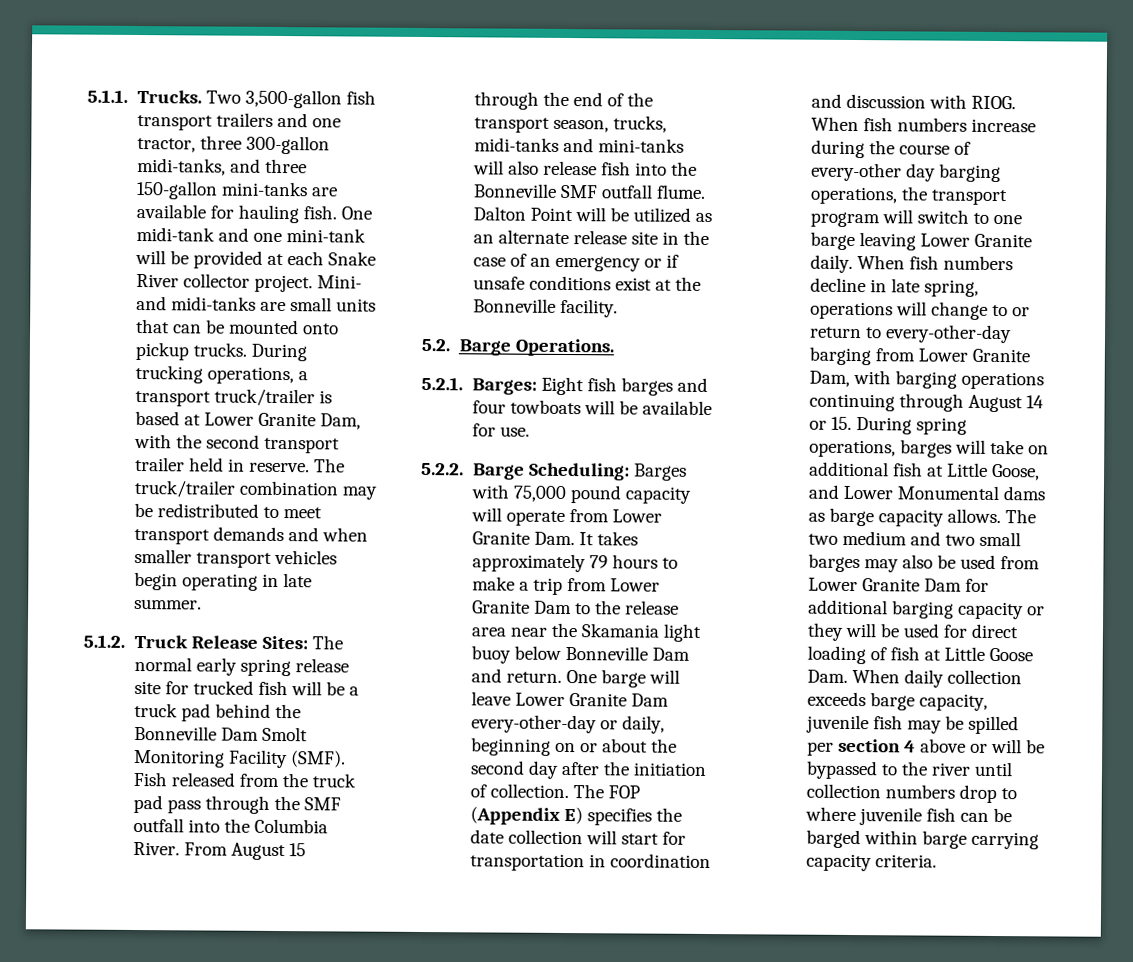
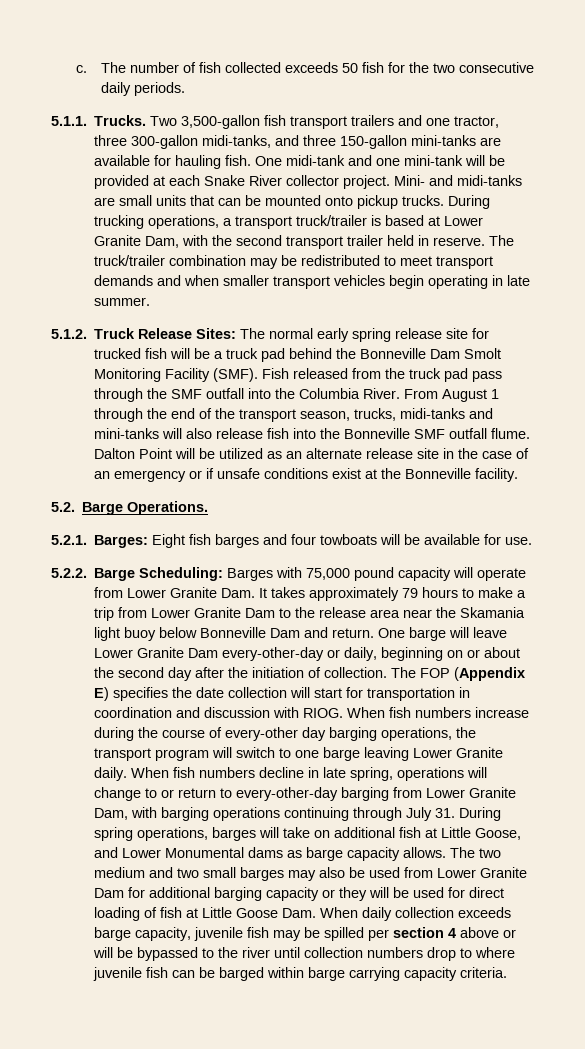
(87, 96) none -> [75,62,534,73] [100,82,185,96] c. The number of fish collected exceeds 50 fish for the two consecutive daily periods. //
[288,843,306,857] 15 -> [491,389,500,399] 1
[967,394,1044,413] [808,416,852,430] August 14 or 15. -> [406,807,456,821] July 31.

